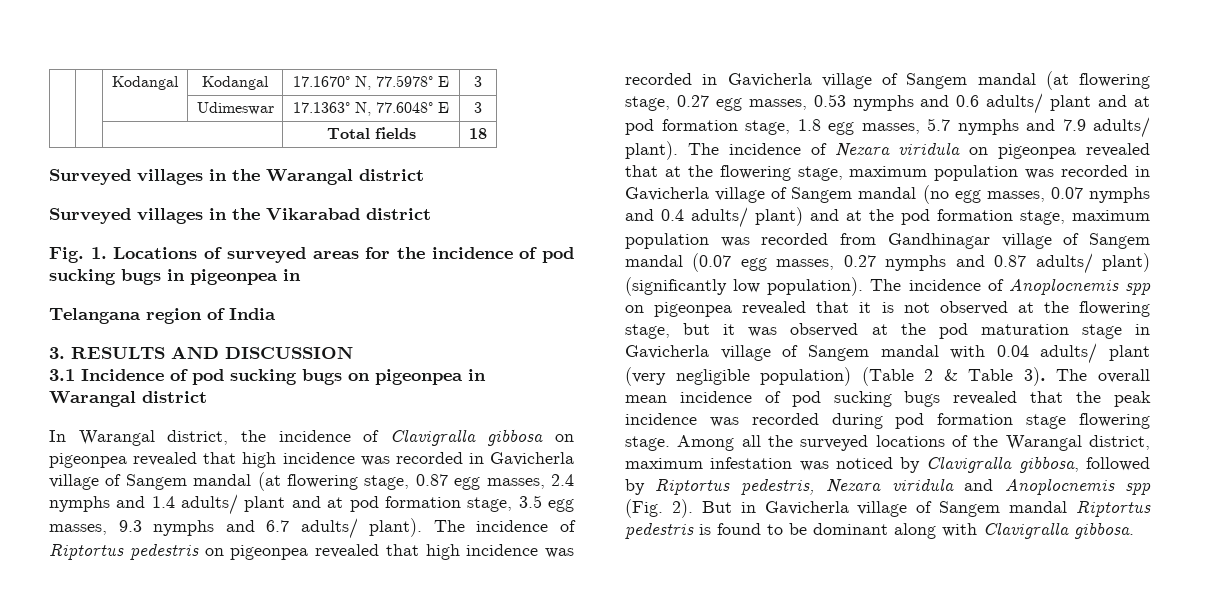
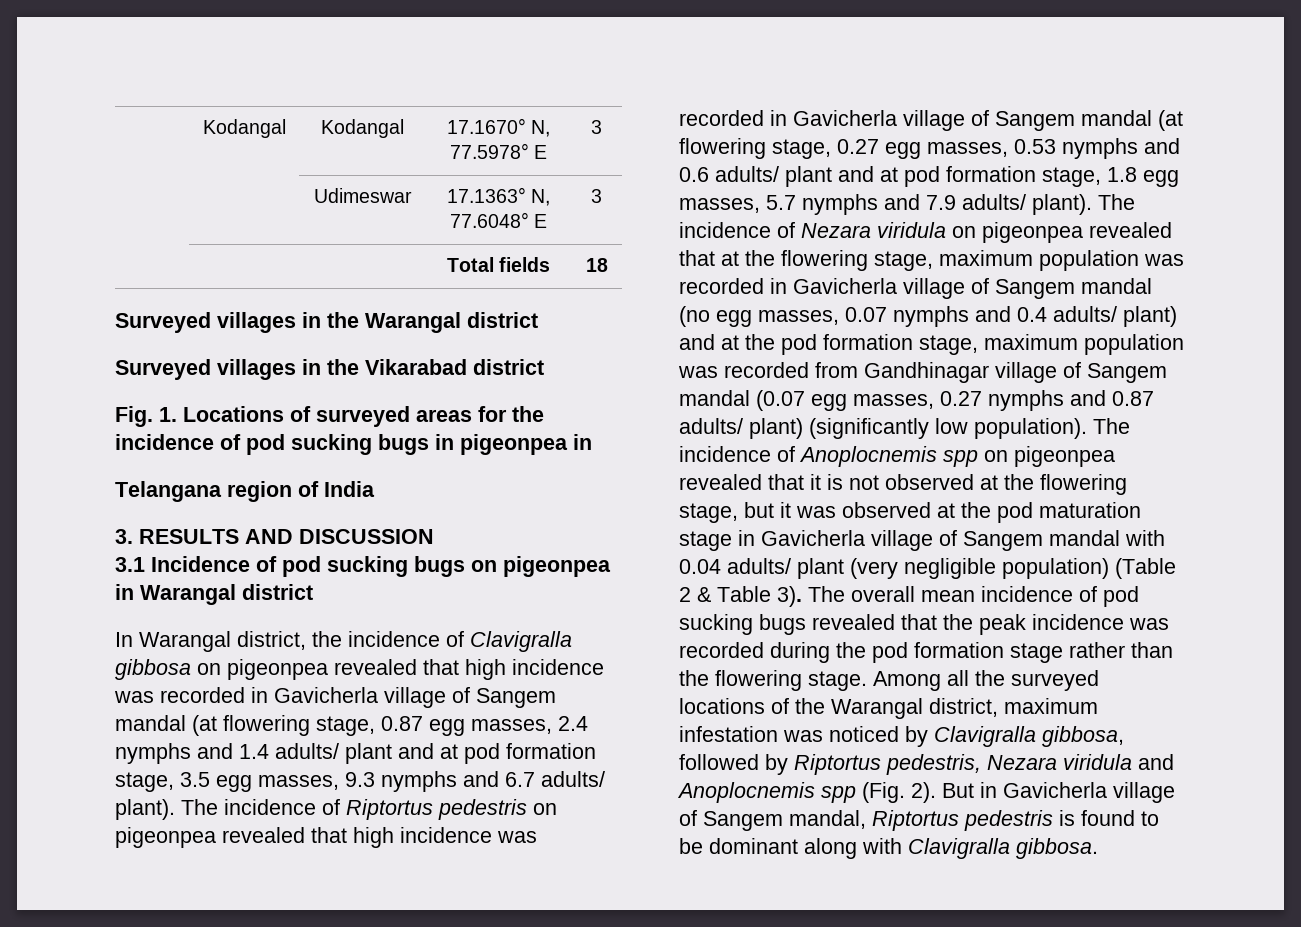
(883, 421) none -> [836,642,866,658] the
(1067, 421) none -> [1069,642,1173,658] [679,670,709,686] rather than the
[1009,501,1068,513] mandal -> [789,810,866,829] mandal,

